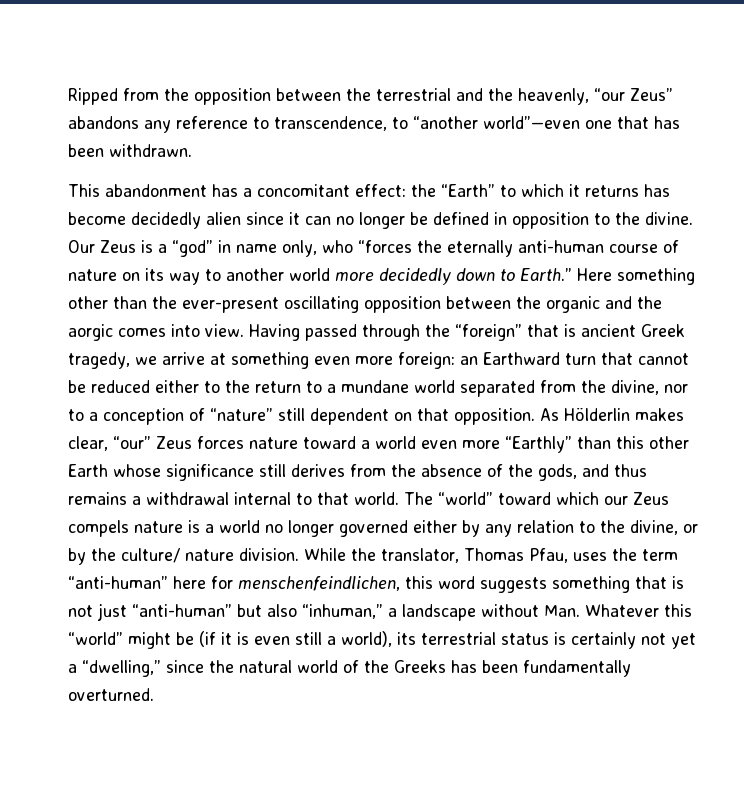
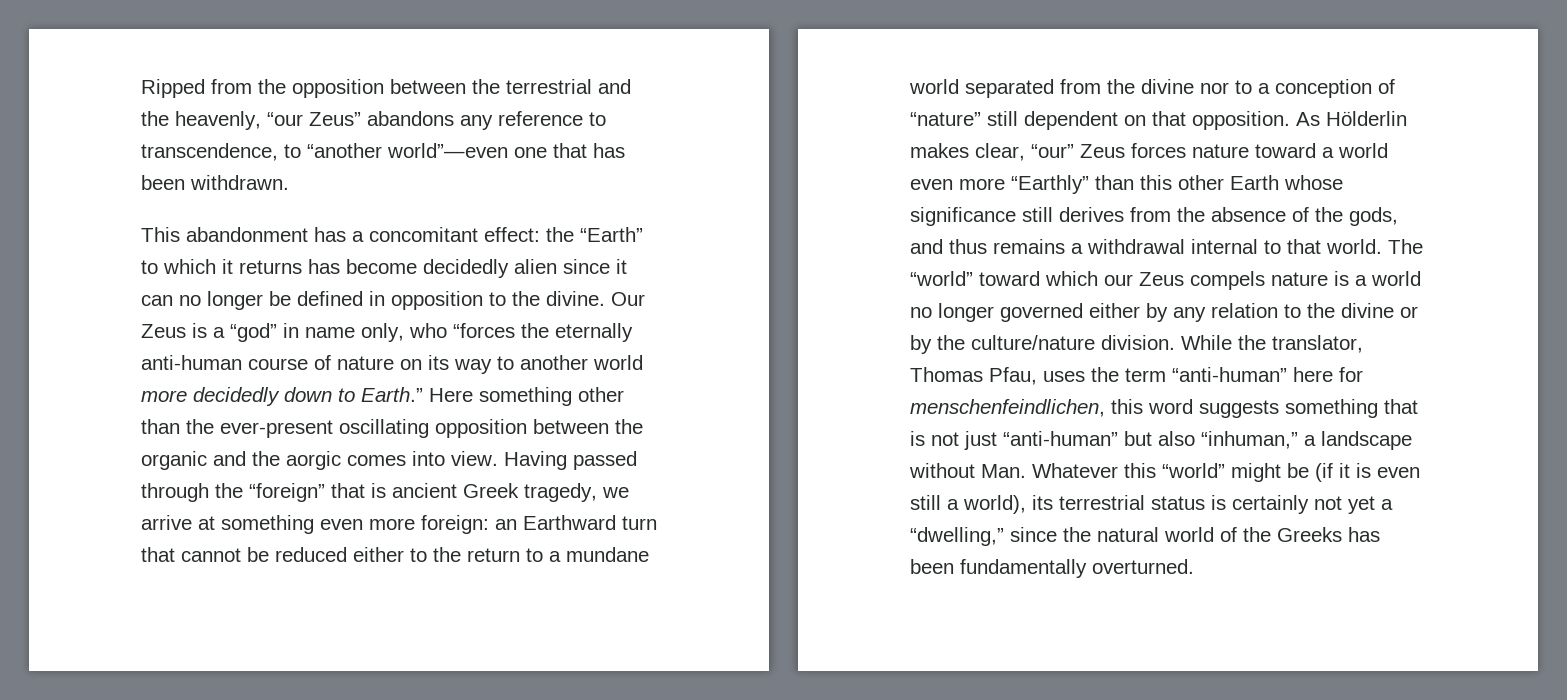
[611,380,659,395] divine, -> [1141,79,1194,94] divine
[630,520,678,535] divine, -> [1341,303,1394,318] divine
[121,548,234,563] culture/ nature -> [971,335,1095,350] culture/nature

